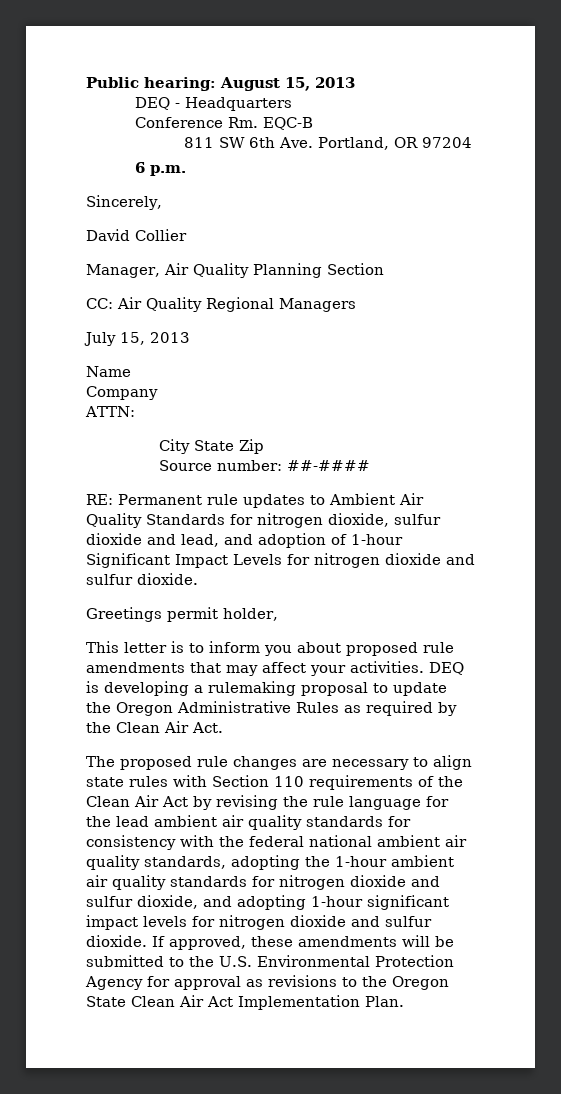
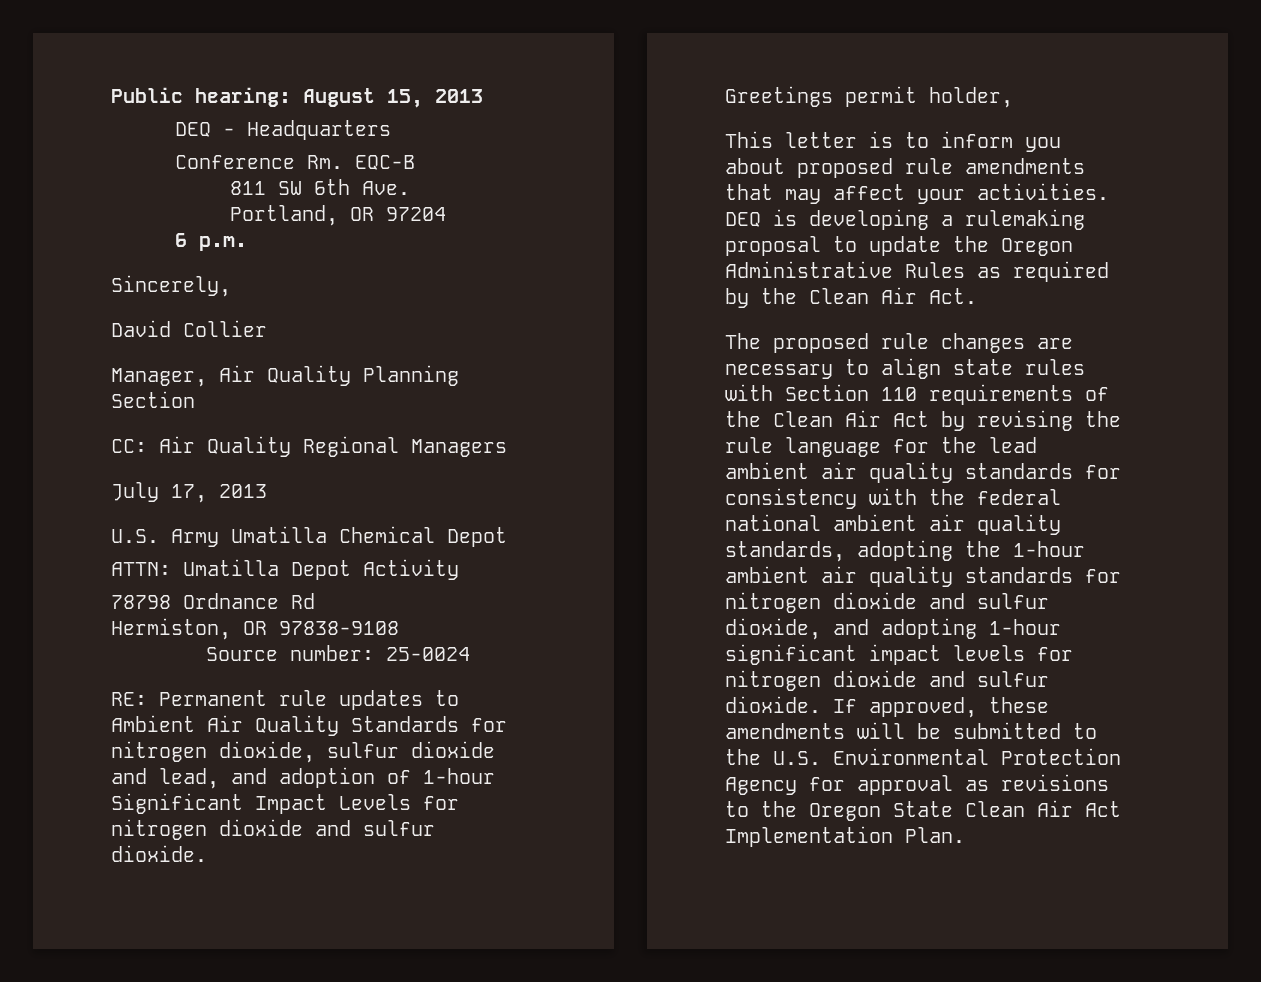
[120,332,190,345] [86,366,131,377] [86,386,158,400] [85,406,135,417] [159,439,265,454] 15, 2013 // Name // Company // ATTN: // City State Zip -> [171,484,267,503] [111,526,507,547] [111,559,459,580] [111,593,315,609] [111,618,399,640] 17, 2013 // U.S. Army Umatilla Chemical Depot // ATTN: Umatilla Depot Activity // 78798 Ordnance Rd // Hermiston, OR 97838-9108
[287,460,371,471] ##-#### -> [386,647,471,661] 25-0024

